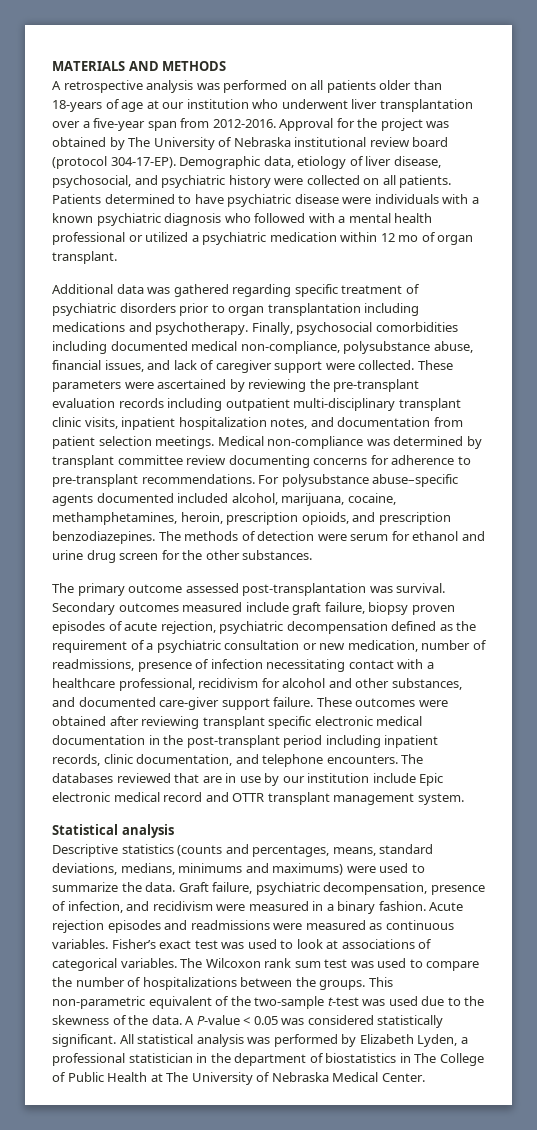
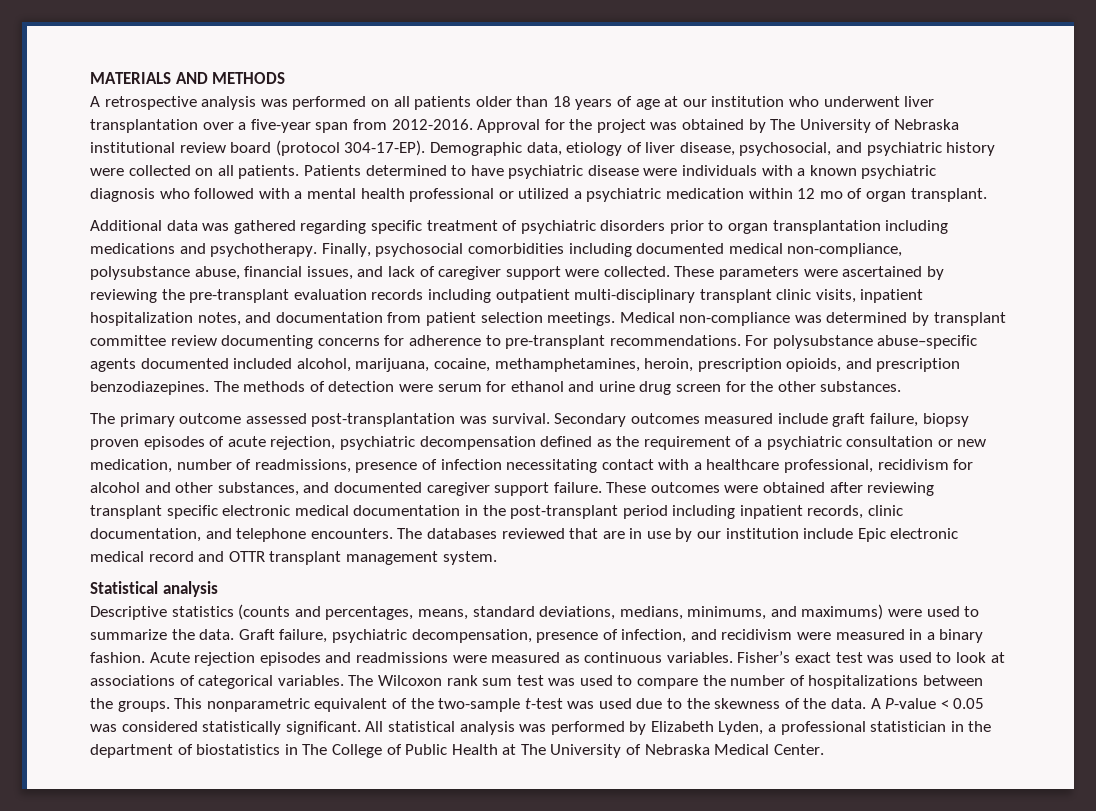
[52,100,102,112] 18-years -> [552,96,613,110] 18 years
[159,697,220,710] care-giver -> [426,482,490,496] caregiver
[178,863,243,873] minimums -> [687,606,767,620] minimums,
[52,996,145,1009] non-parametric -> [206,698,310,712] nonparametric

